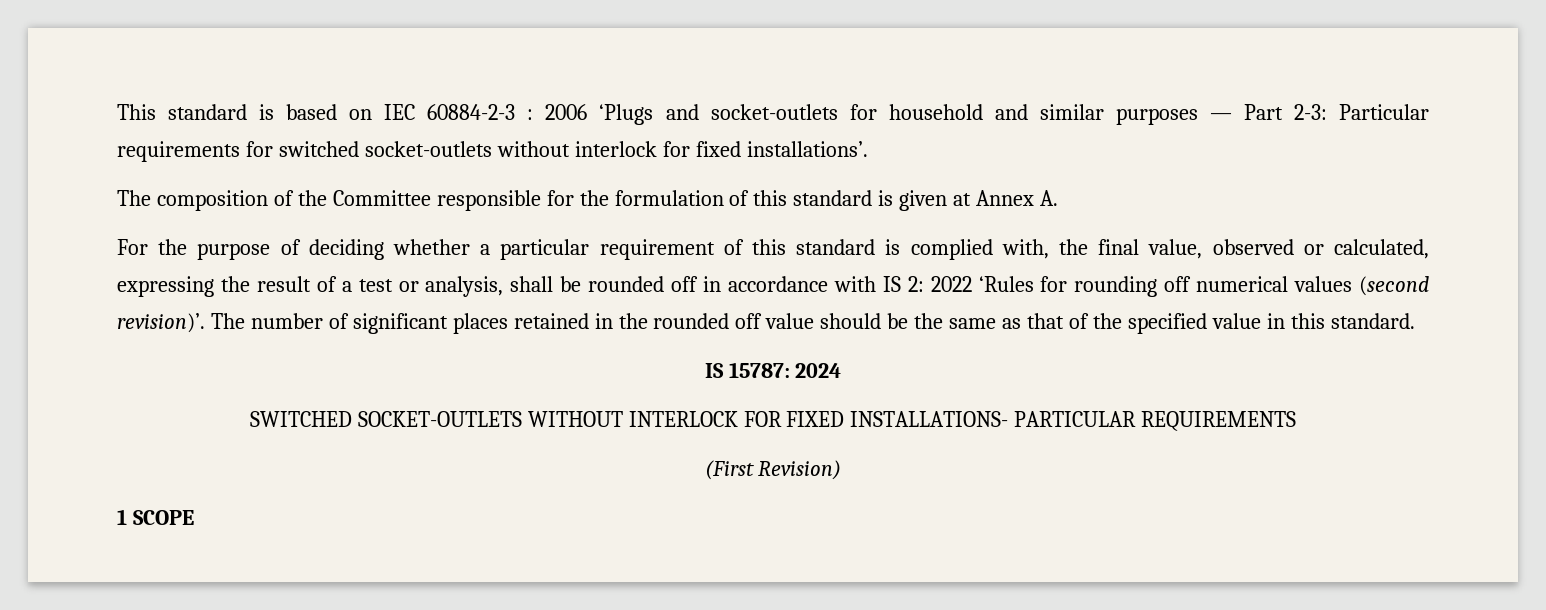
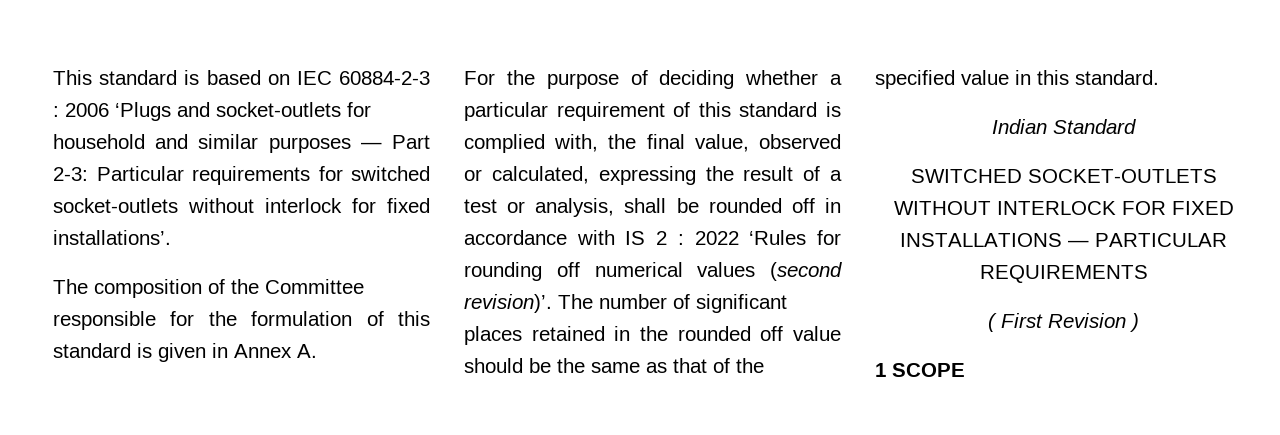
[953,193,972,206] at -> [212,343,228,358] in
[907,276,924,292] 2: -> [656,231,684,245] 2 :
[704,362,842,378] IS 15787: 2024 -> [992,119,1136,134] Indian Standard
[850,411,1009,427] INSTALLATIONS- -> [900,233,1089,247] INSTALLATIONS —
[704,460,842,480] (First Revision) -> [988,313,1139,332] ( First Revision )

